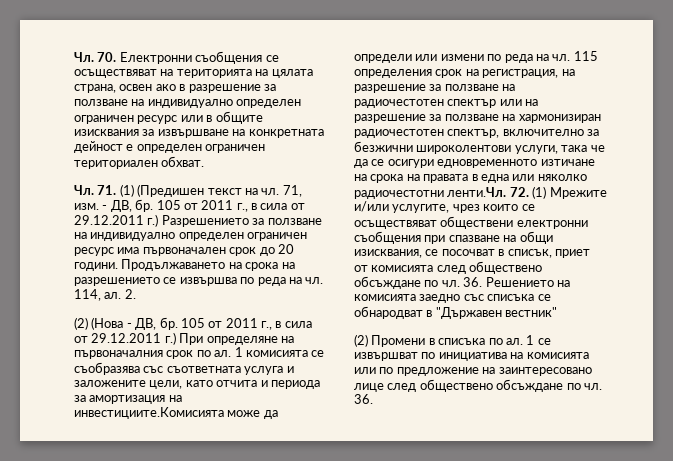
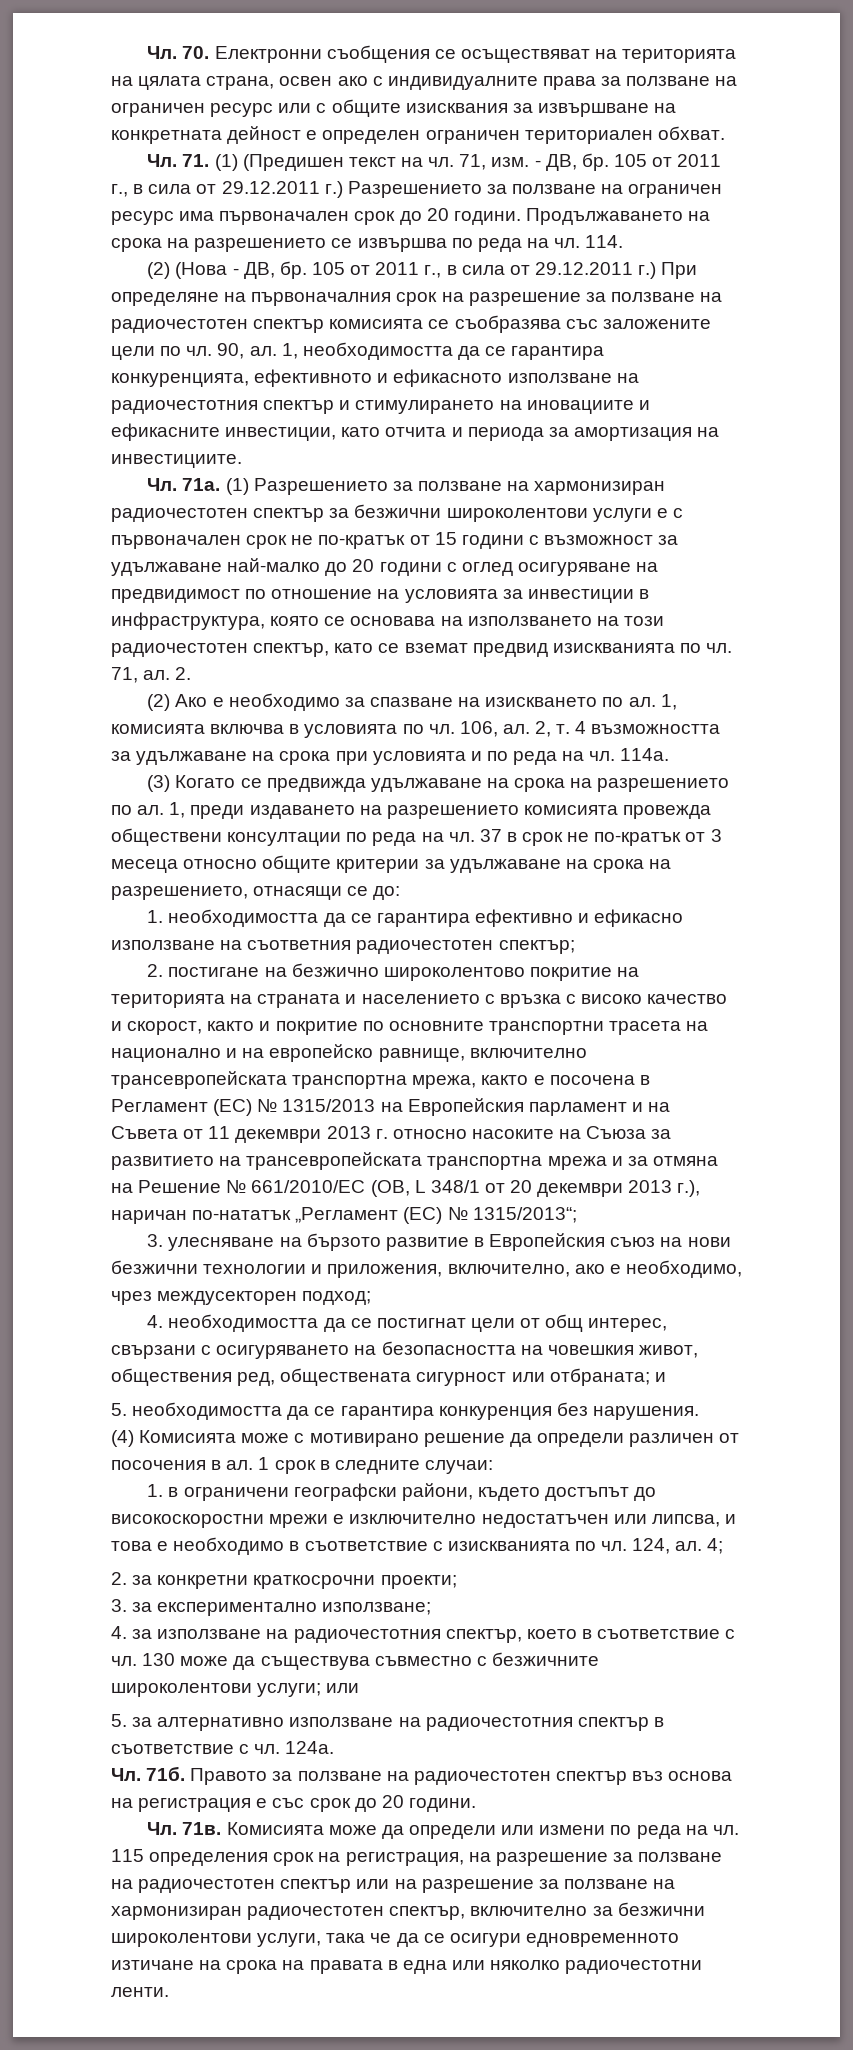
[179,84,276,93] [74,99,302,108] в разрешение за ползване на индивидуално определен -> [372,76,738,90] с индивидуалните права за ползване на
[206,115,213,122] в -> [316,103,327,113] с
[90,232,244,241] индивидуално определен -> (624, 189) none
[74,289,136,301] 114, ал. 2. -> [585,235,624,248] 114.
[196,347,325,357] [74,362,294,375] [74,380,183,389] по ал. 1 комисията се съобразява със съответната услуга и заложените цели, -> [441,292,723,306] [111,315,711,333] [111,342,605,360] [111,369,639,387] [111,400,650,414] [111,423,337,441] на разрешение за ползване на радиочестотен спектър комисията се съобразява със заложените цели по чл. 90, ал. 1, необходимостта да се гарантира конкуренцията, ефективното и ефикасното използване на радиочестотния спектър и стимулирането на иновациите и ефикасните инвестиции,
[74,407,224,419] инвестициите.Комисията -> [111,454,242,468] [147,478,666,495] [111,504,683,522] [111,532,679,549] [111,558,659,576] [111,589,649,603] [111,612,664,630] [111,643,733,657] [111,667,192,683] [147,693,677,711] [111,721,721,738] [111,748,670,765] [147,775,730,792] [111,802,712,819] [111,828,722,846] [111,855,672,873] [111,886,401,900] [147,909,684,927] [111,940,575,954] [147,963,640,981] [111,994,728,1008] [111,1021,709,1035] [111,1044,587,1062] [111,1071,650,1089] [111,1098,671,1116] [111,1126,672,1143] [111,1152,718,1170] [111,1180,701,1197] [111,1207,577,1224] [147,1233,731,1251] [111,1260,742,1278] [111,1291,372,1305] [147,1314,668,1332] [111,1341,698,1359] [111,1368,666,1386] [111,1402,699,1420] [111,1430,740,1447] [111,1457,493,1474] [147,1483,657,1501] [111,1514,736,1528] [111,1537,724,1555] [111,1572,457,1589] [111,1599,432,1616] [111,1626,736,1643] [111,1652,599,1670] [111,1683,360,1697] [111,1714,664,1731] [111,1741,335,1754] [111,1766,733,1785] [111,1795,476,1812] [147,1822,324,1835] инвестициите. // Чл. 71а. (1) Разрешението за ползване на хармонизиран радиочестотен спектър за безжични широколентови услуги е с първоначален срок не по-кратък от 15 години с възможност за удължаване най-малко до 20 години с оглед осигуряване на предвидимост по отношение на условията за инвестиции в инфраструктура, която се основава на използването на този радиочестотен спектър, като се вземат предвид изискванията по чл. 71, ал. 2. // (2) Ако е необходимо за спазване на изискването по ал. 1, комисията включва в условията по чл. 106, ал. 2, т. 4 възможността за удължаване на срока при условията и по реда на чл. 114а. // (3) Когато се предвижда удължаване на срока на разрешението по ал. 1, преди издаването на разрешението комисията провежда обществени консултации по реда на чл. 37 в срок не по-кратък от 3 месеца относно общите критерии за удължаване на срока на разрешението, отнасящи се до: // 1. необходимостта да се гарантира ефективно и ефикасно използване на съответния радиочестотен спектър; // 2. постигане на безжично широколентово покритие на територията на страната и населението с връзка с високо качество и скорост, както и покритие по основните транспортни трасета на национално и на европейско равнище, включително трансевропейската транспортна мрежа, както е посочена в Регламент (ЕС) № 1315/2013 на Европейския парламент и на Съвета от 11 декември 2013 г. относно насоките на Съюза за развитието на трансевропейската транспортна мрежа и за отмяна на Решение № 661/2010/ЕС (ОВ, L 348/1 от 20 декември 2013 г.), наричан по-нататък „Регламент (ЕС) № 1315/2013“; // 3. улесняване на бързото развитие в Европейския съюз на нови безжични технологии и приложения, включително, ако е необходимо, чрез междусекторен подход; // 4. необходимостта да се постигнат цели от общ интерес, свързани с осигуряването на безопасността на човешкия живот, обществения ред, обществената сигурност или отбраната; и // 5. необходимостта да се гарантира конкуренция без нарушения. // (4) Комисията може с мотивирано решение да определи различен от посочения в ал. 1 срок в следните случаи: // 1. в ограничени географски райони, където достъпът до високоскоростни мрежи е изключително недостатъчен или липсва, и това е необходимо в съответствие с изискванията по чл. 124, ал. 4; // 2. за конкретни краткосрочни проекти; // 3. за експериментално използване; // 4. за използване на радиочестотния спектър, което в съответствие с чл. 130 може да съществува съвместно с безжичните широколентови услуги; или // 5. за алтернативно използване на радиочестотния спектър в съответствие с чл. 124а. // Чл. 71б. Правото за ползване на радиочестотен спектър въз основа на регистрация е със срок до 20 години. // Чл. 71в. Комисията
[447,186,607,199] [354,201,535,213] [354,216,588,229] [354,231,553,244] [354,249,590,258] [354,261,543,274] [354,276,570,289] [354,294,551,303] [354,306,558,319] [354,334,551,347] [354,352,589,361] [354,367,592,376] [354,379,602,392] [354,394,373,404] ленти.Чл. 72. (1) Мрежите и/или услугите, чрез които се осъществяват обществени електронни съобщения при спазване на общи изисквания, се посочват в списък, приет от комисията след обществено обсъждане по чл. 36. Решението на комисията заедно със списъка се обнародват в "Държавен вестник" // (2) Промени в списъка по ал. 1 се извършват по инициатива на комисията или по предложение на заинтересовано лице след обществено обсъждане по чл. 36. -> [111,1987,169,1997] ленти.

